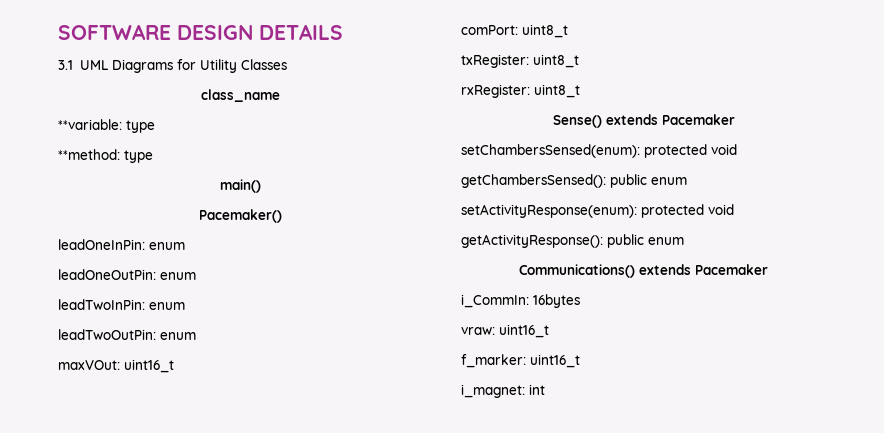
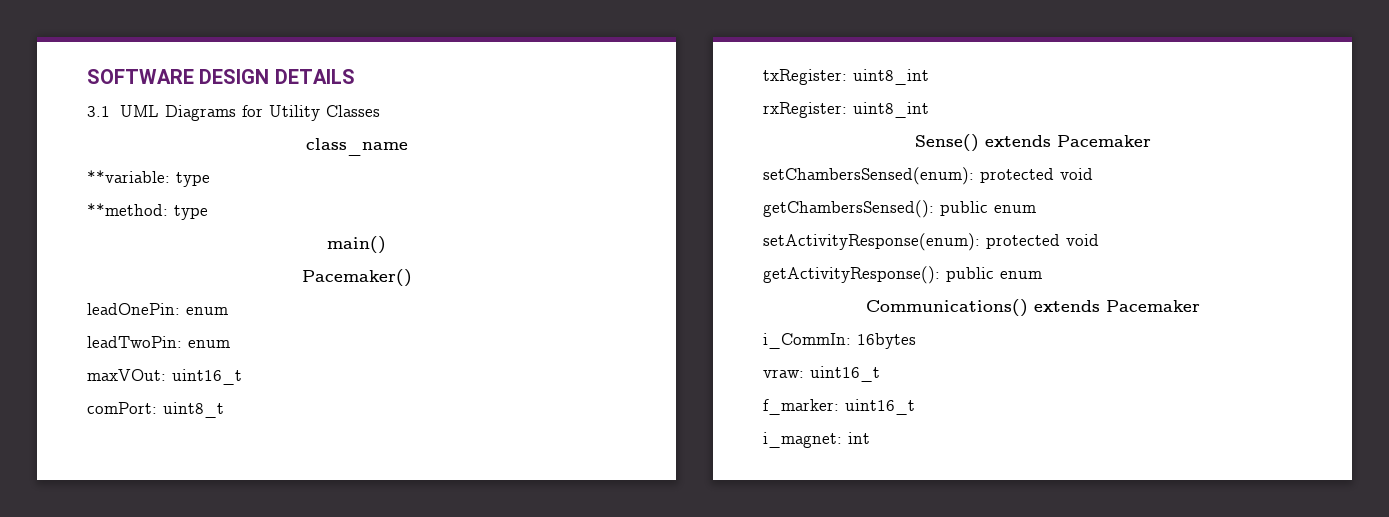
[58,239,185,250] [58,269,196,280] [58,299,185,310] [58,329,156,340] leadOneInPin: enum // leadOneOutPin: enum // leadTwoInPin: enum // leadTwoOutPin: -> [87,303,228,315] [87,336,182,348] leadOnePin: enum // leadTwoPin:
[533,54,579,68] uint8_t -> [853,69,929,85] uint8_int
[534,84,580,98] uint8_t -> [853,102,929,118] uint8_int

